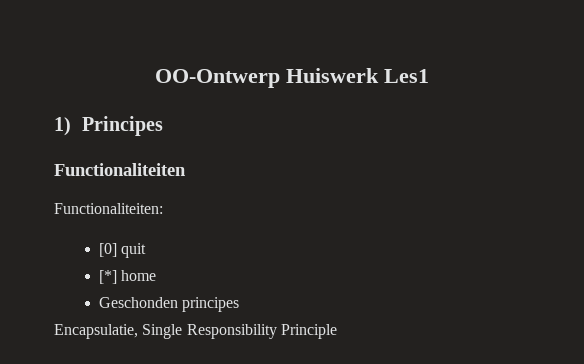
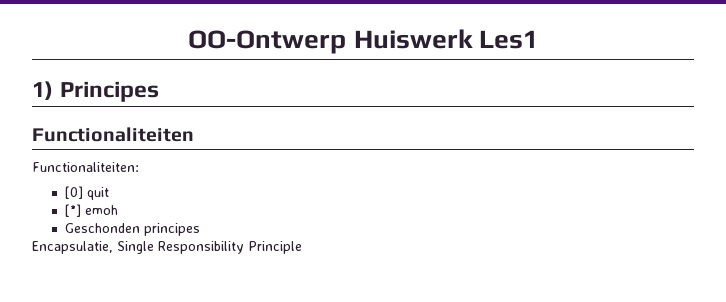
[121,270,157,281] home -> [85,205,119,215] emoh

